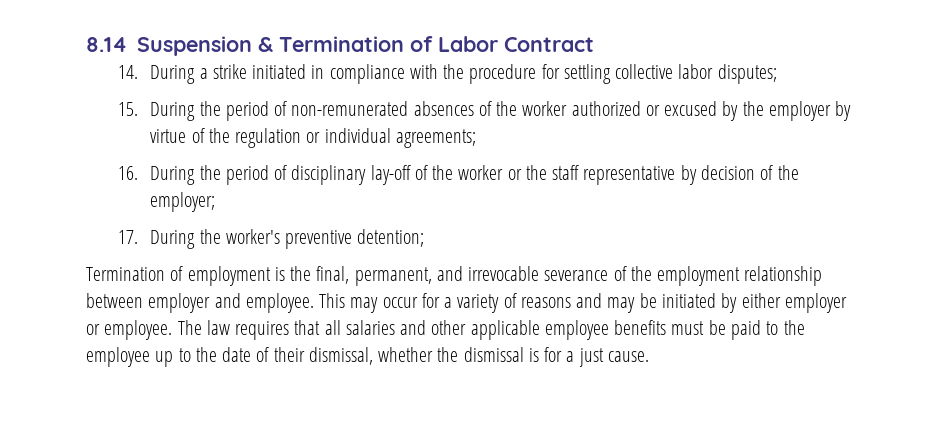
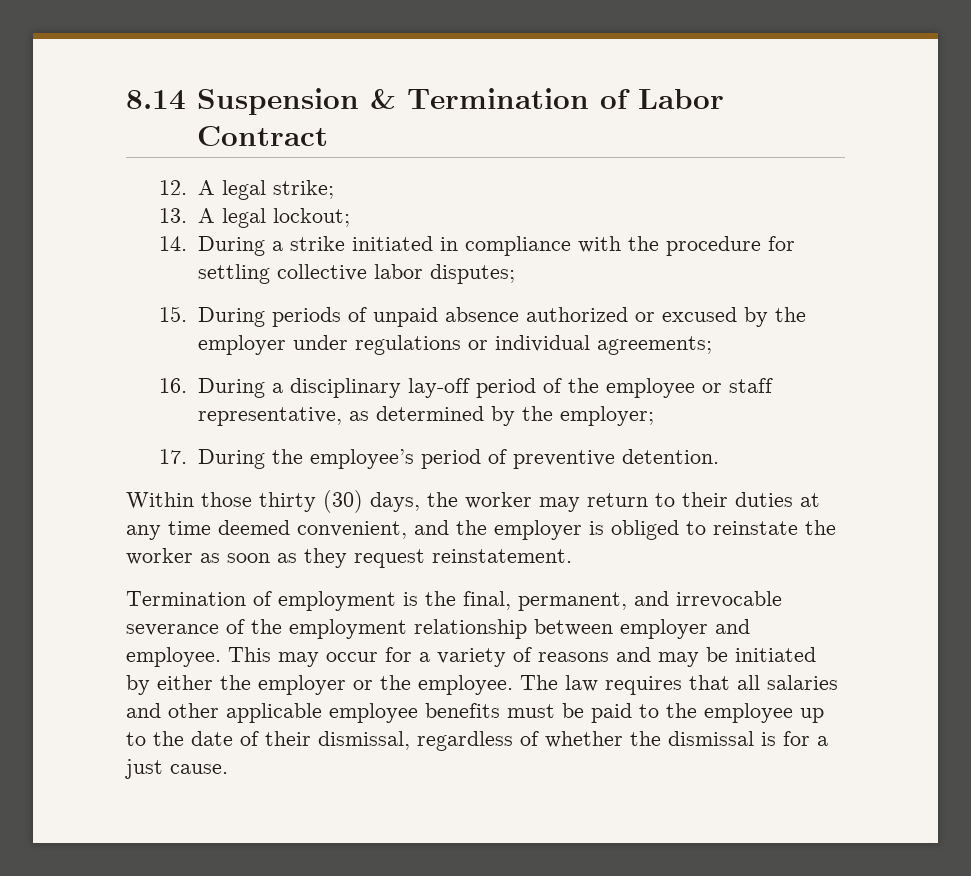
(594, 44) none -> [159,180,335,200] [159,208,351,228] // 12. A legal strike; // 13. A legal lockout;
[199,101,568,121] the period of non-remunerated absences of the worker -> [272,307,520,327] periods of unpaid absence
[835,101,852,121] [150,128,302,148] by virtue of the regulation -> [293,335,462,355] under regulations
[199,165,774,185] the period of disciplinary lay-off of the worker or the staff representative by decision of -> [272,378,774,398] [198,406,516,426] a disciplinary lay-off period of the employee or staff representative, as determined by
[225,229,425,249] worker's preventive detention; -> [310,449,720,469] [126,490,820,513] [126,520,836,540] [126,548,572,568] employee’s period of preventive detention. // Within those thirty (30) days, the worker may return to their duties at any time deemed convenient, and the employer is obliged to reinstate the worker as soon as they request reinstatement.
(781, 300) none -> [220,675,251,690] the
(100, 329) none -> [380,675,411,690] the
(373, 356) none -> [417,731,539,751] regardless of

